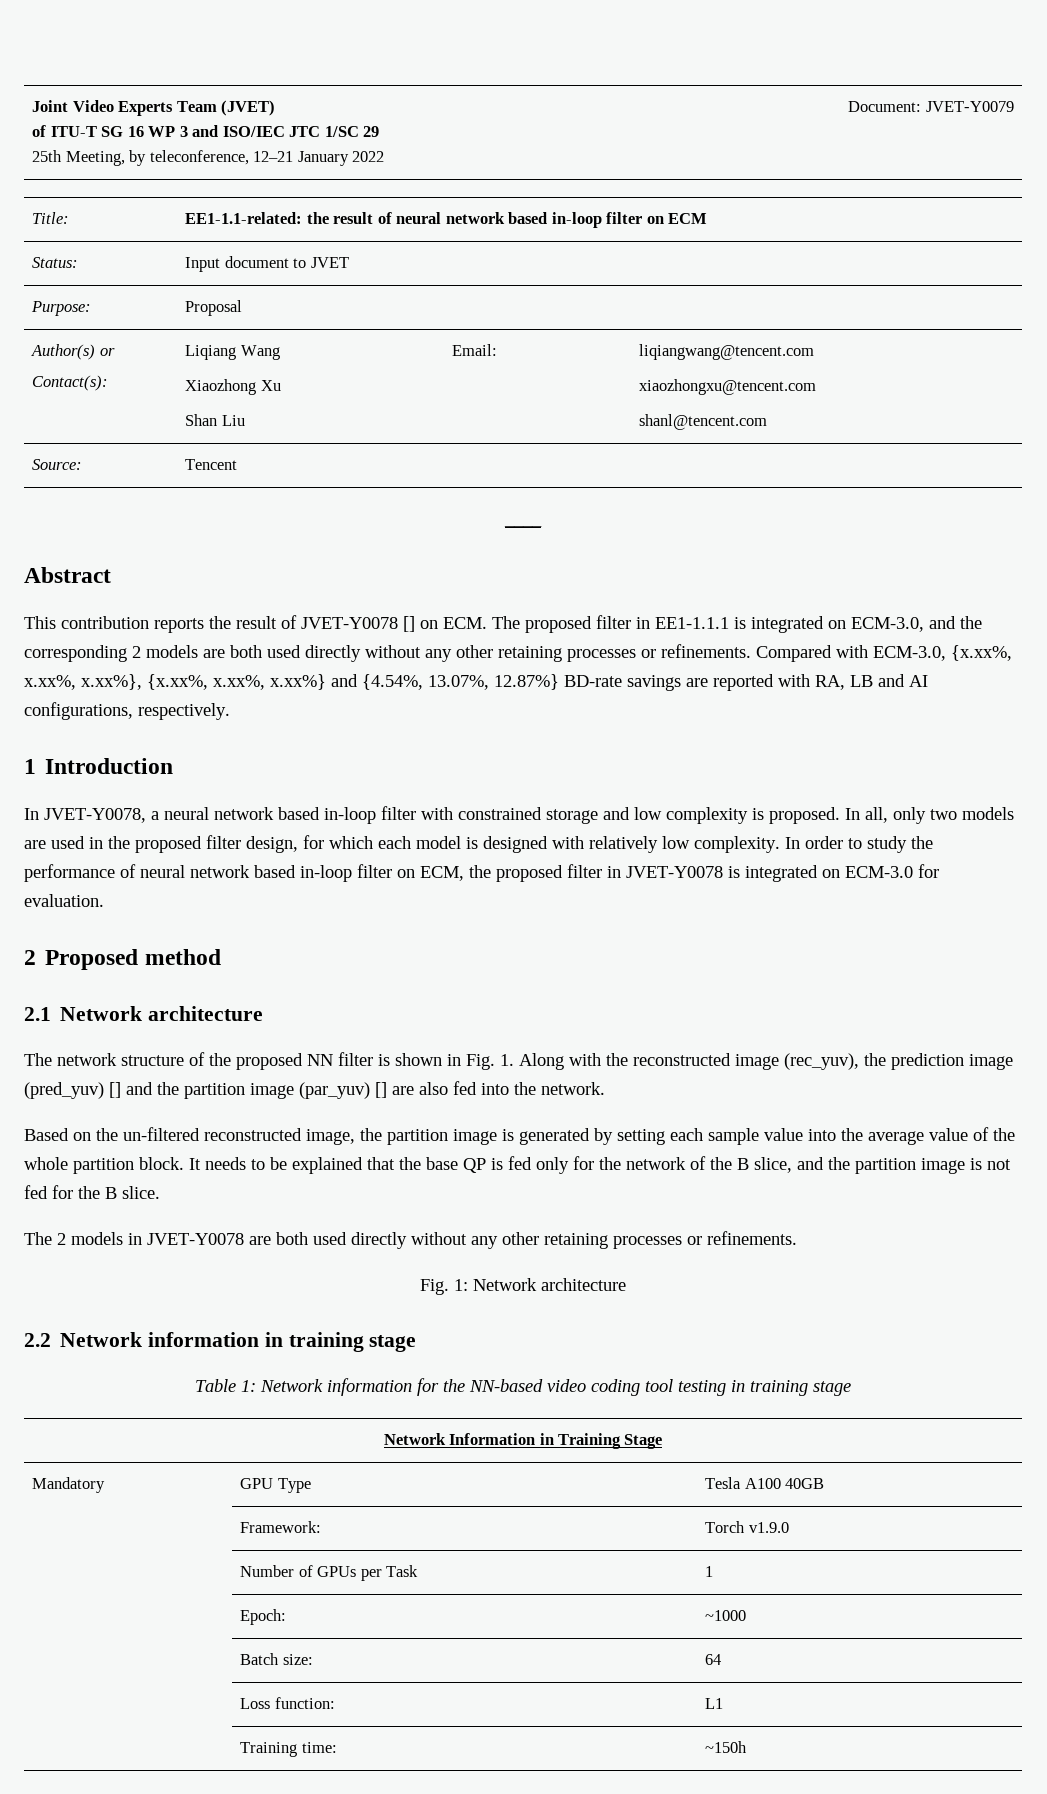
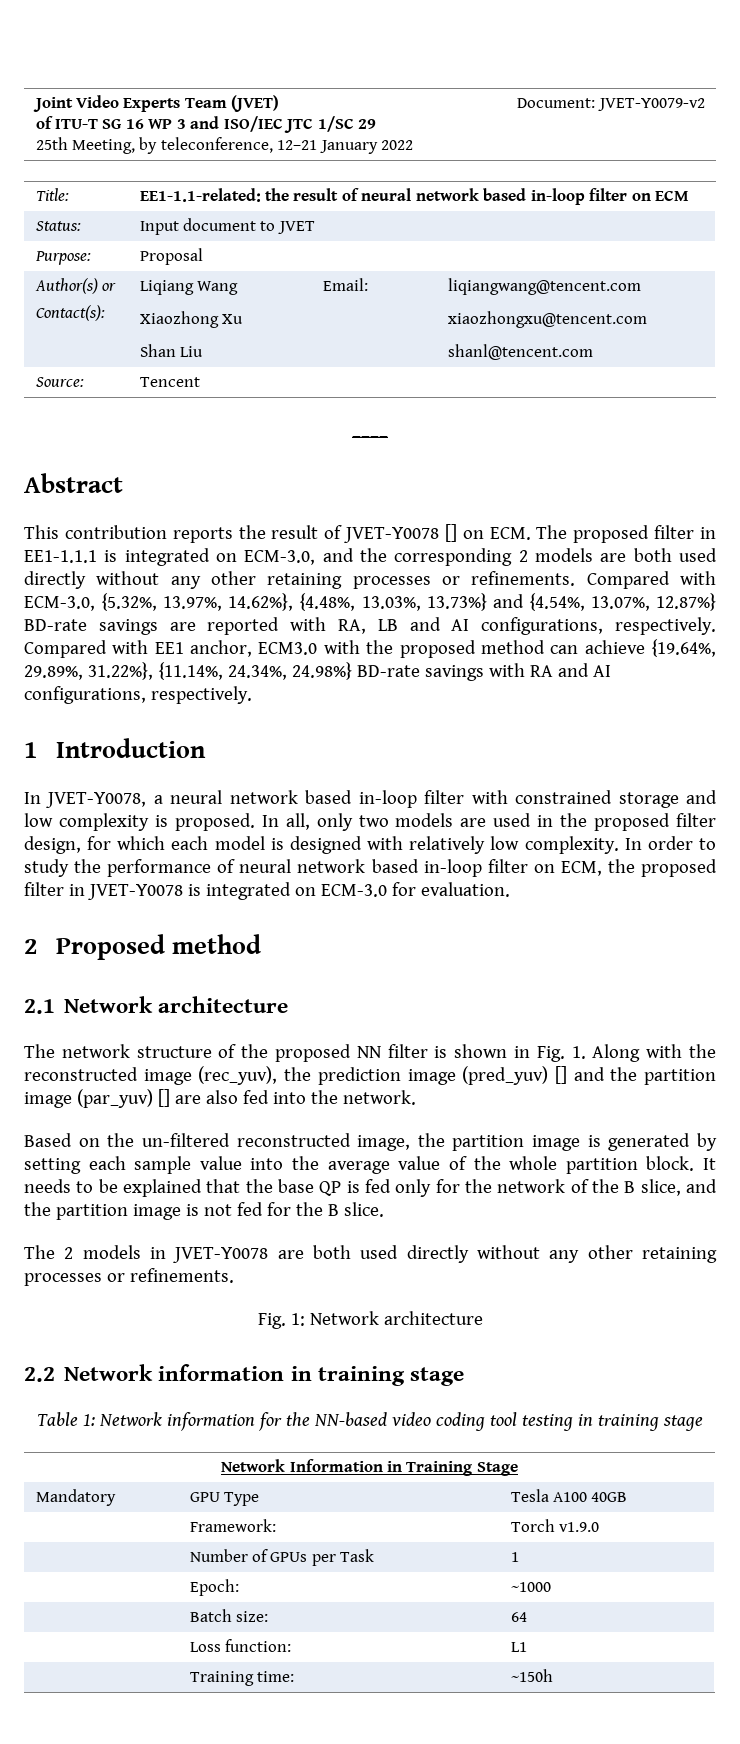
[925,101,1014,112] JVET-Y0079 -> [597,98,705,111] JVET-Y0079-v2
[951,645,1012,661] [24,674,326,690] {x.xx%, x.xx%, x.xx%}, {x.xx%, x.xx%, x.xx%} -> [101,593,487,611] {5.32%, 13.97%, 14.62%}, {4.48%, 13.03%, 13.73%}
(230, 711) none -> [24,639,716,658] [24,662,611,681] [24,686,252,704] Compared with EE1 anchor, ECM3.0 with the proposed method can achieve {19.64%, 29.89%, 31.22%}, {11.14%, 24.34%, 24.98%} BD-rate savings with RA and AI configurations, respectively.

